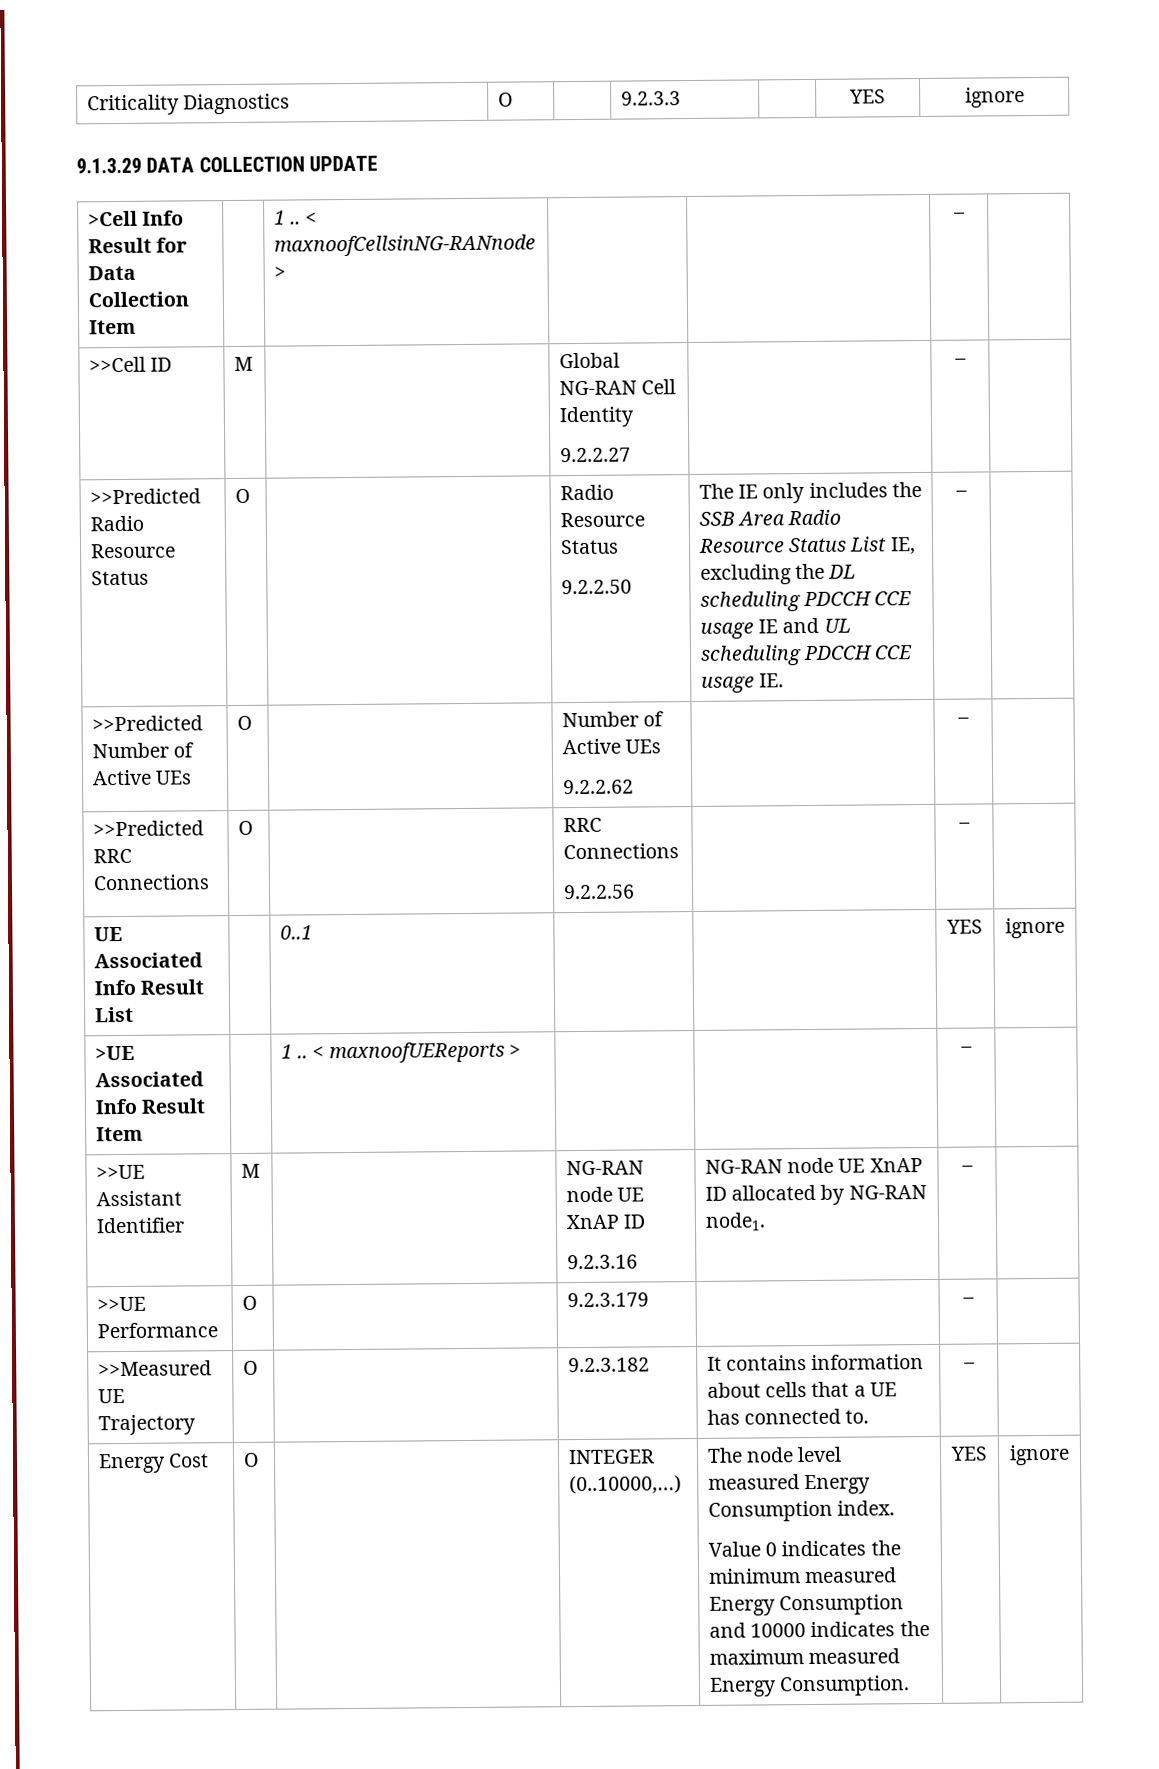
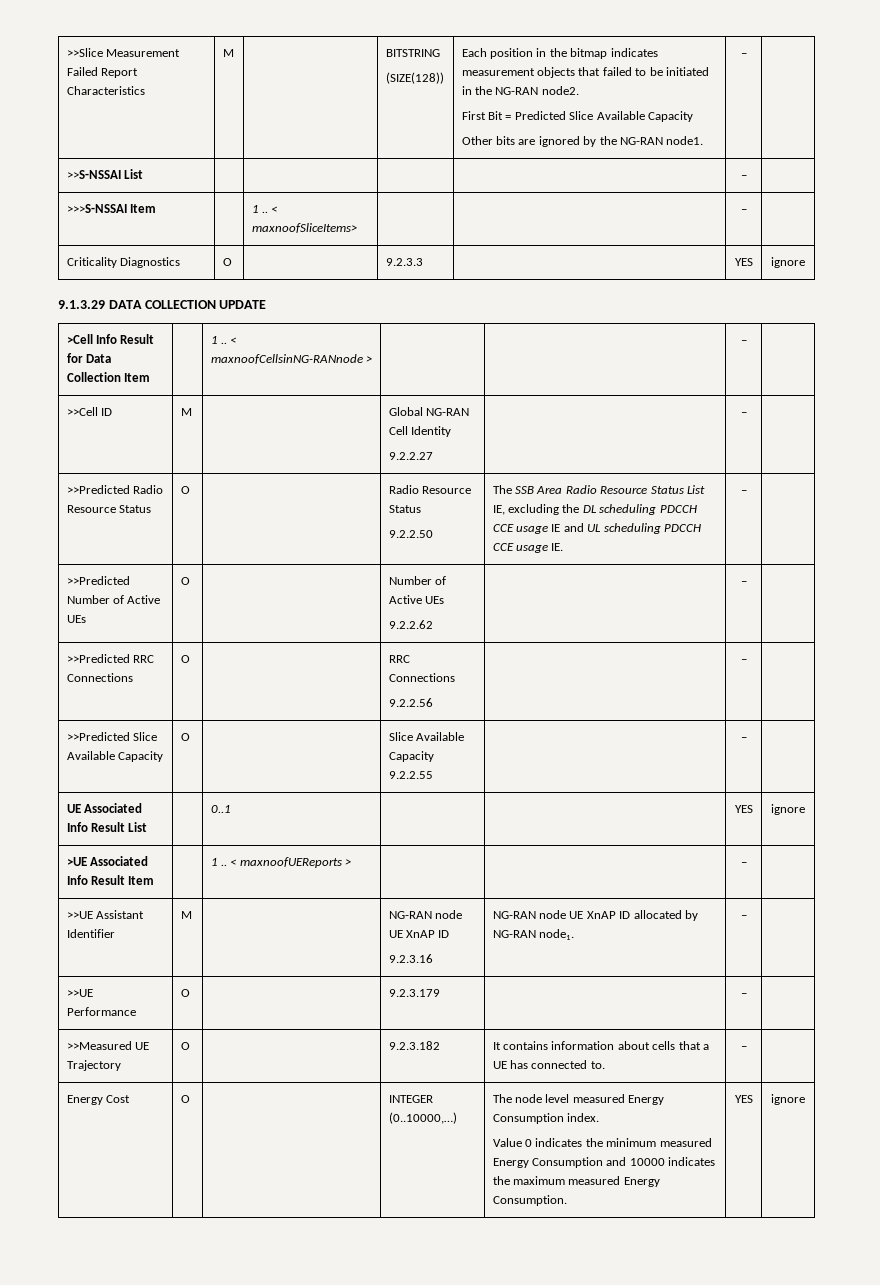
(86, 105) none -> [66,48,181,57] [66,67,139,78] [66,86,145,95] [222,49,234,57] [385,49,440,57] [385,72,444,84] [461,48,658,59] [461,67,709,78] [461,86,579,95] [461,111,693,122] [461,136,704,147] [740,53,747,57] [66,169,144,179] [740,175,747,179] [66,204,157,213] [251,205,279,213] [251,223,357,233] [740,209,747,213] >>Slice Measurement Failed Report Characteristics | M | | BITSTRING // (SIZE(128)) | Each position in the bitmap indicates measurement objects that failed to be initiated in the NG-RAN node2. // First Bit = Predicted Slice Available Capacity // Other bits are ignored by the NG-RAN node1. | – | // >>S-NSSAI List | | | | | – | // >>>S-NSSAI Item | | 1 .. < maxnoofSliceItems> | | | – | //
[738,482,922,504] IE only includes the -> (512, 489) none
(970, 825) none -> [66,732,158,741] [66,751,164,762] [180,733,190,741] [388,732,465,741] [388,751,434,762] [388,771,433,779] [740,737,747,741] // >>Predicted Slice Available Capacity | O | | Slice Available Capacity 9.2.2.55 | | – |

